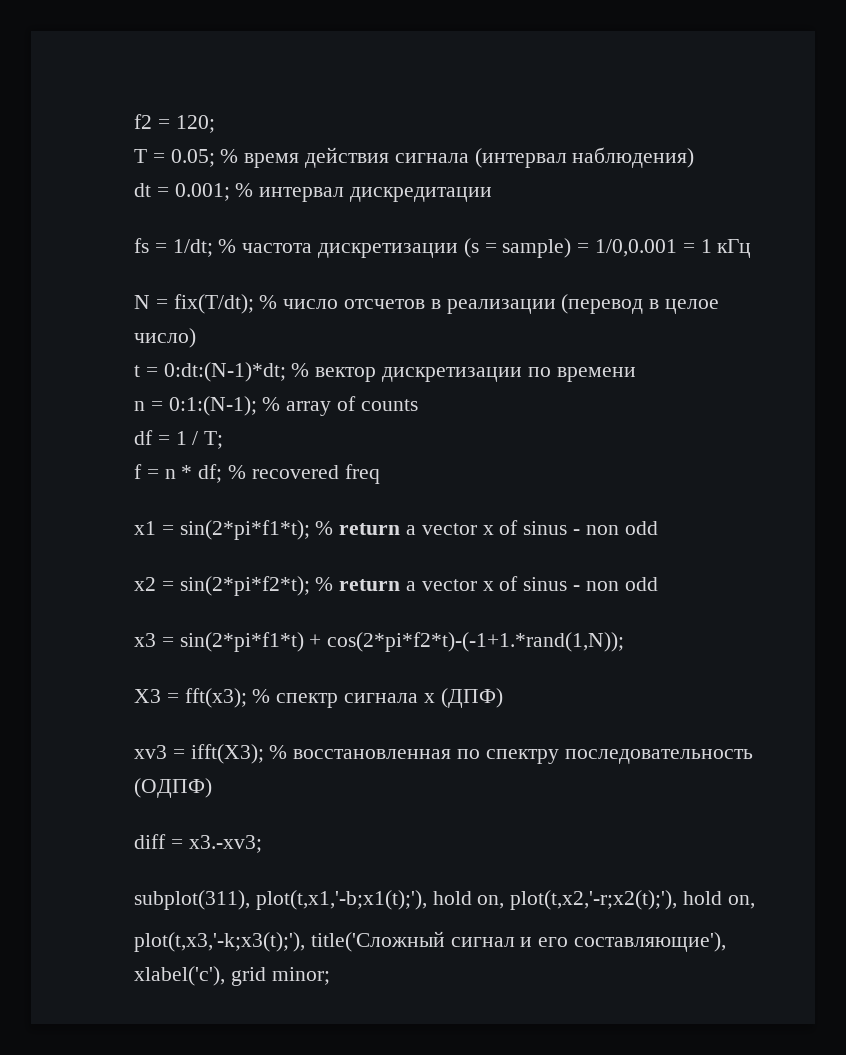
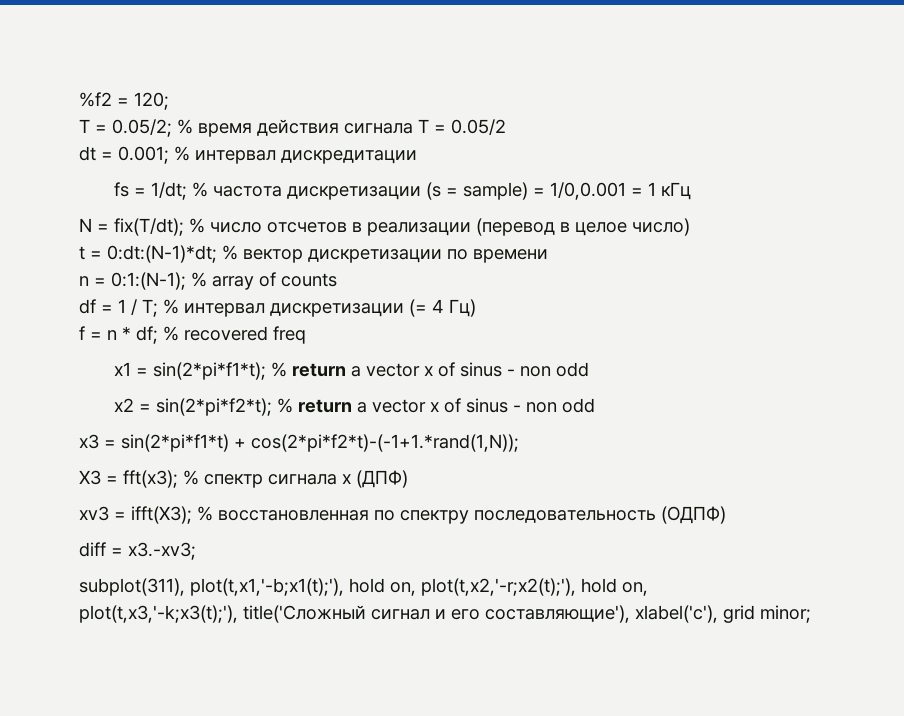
[134,114,152,129] f2 -> [79,92,112,107] %f2
[170,149,215,167] 0.05; -> [112,119,172,137] 0.05/2;
[474,147,695,168] (интервал наблюдения) -> [418,119,506,135] T = 0.05/2
(224, 440) none -> [163,299,476,317] % интервал дискретизации (= 4 Гц)

